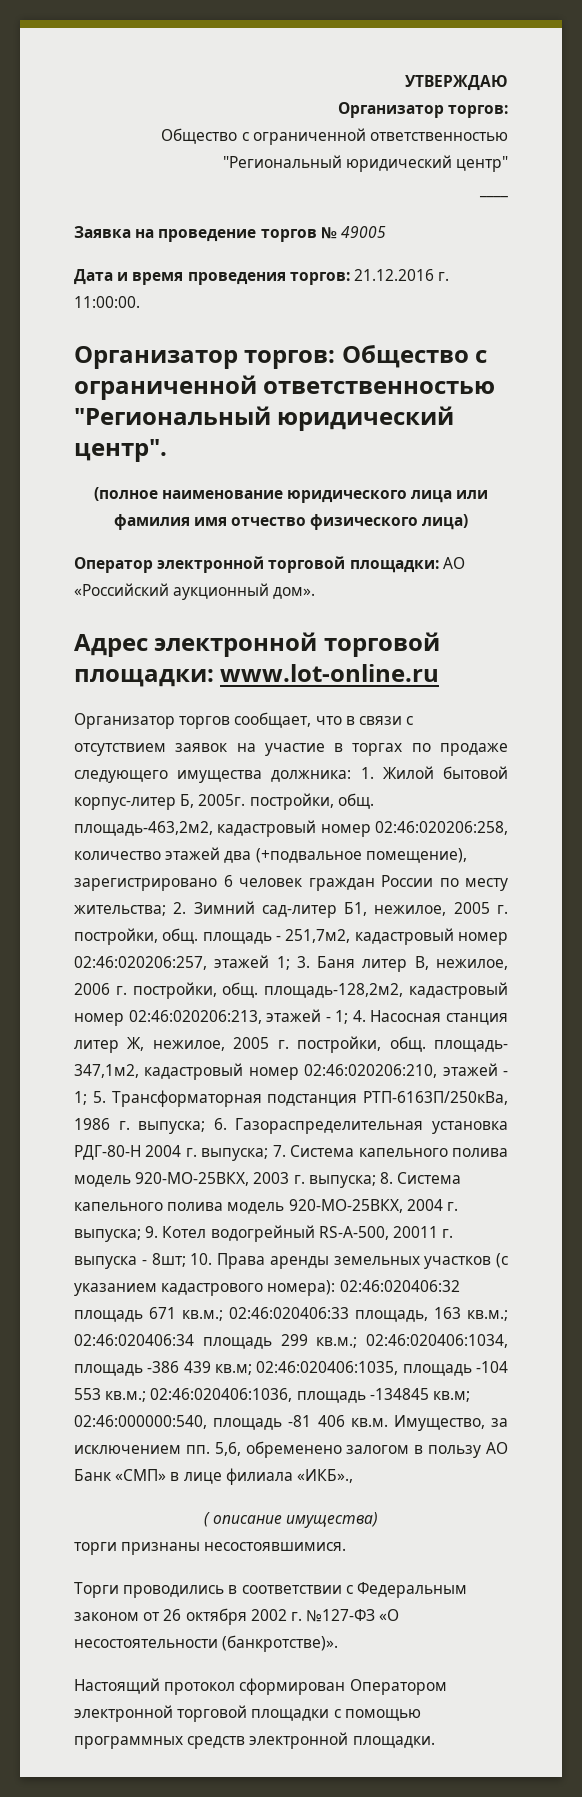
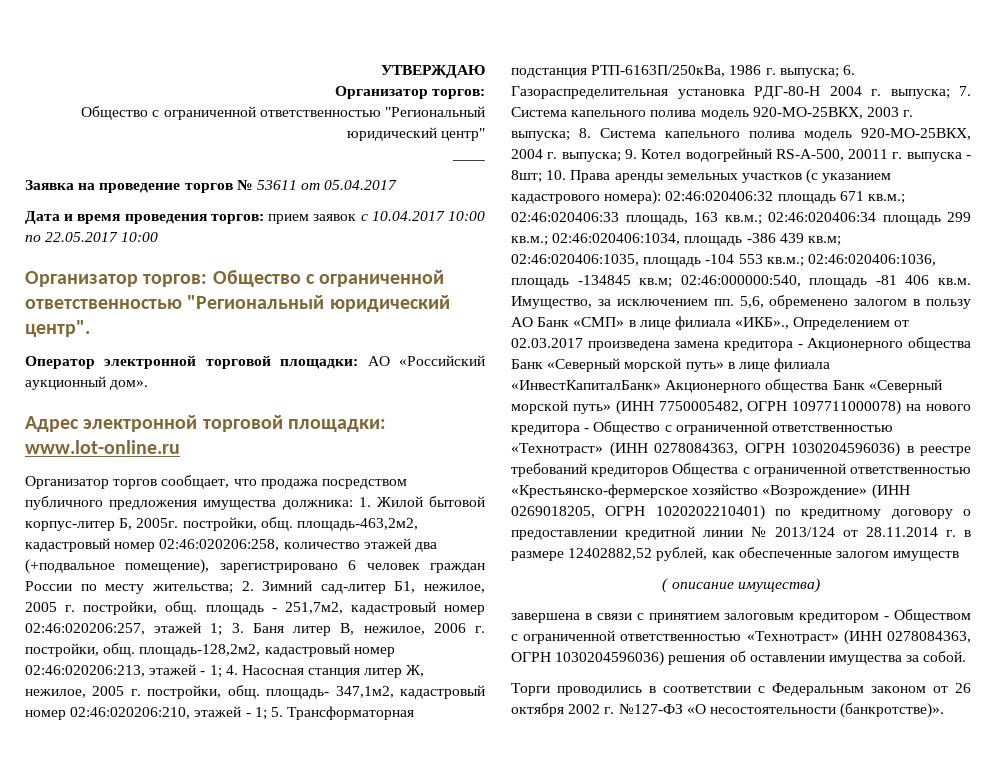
[340,226,386,238] 49005 -> [256,180,398,190] 53611 от 05.04.2017
[353,269,450,281] [74,296,140,308] 21.12.2016 г. 11:00:00. -> [268,211,485,224] [25,232,159,242] прием заявок с 10.04.2017 10:00 по 22.05.2017 10:00
[93,487,489,503] [113,514,469,530] // (полное наименование юридического лица или фамилия имя отчество физического лица) -> (90, 328) none
[345,716,414,725] [74,743,508,756] [74,770,168,783] в связи с отсутствием заявок на участие в торгах по продаже следующего -> [260,479,407,489] [25,496,198,510] продажа посредством публичного предложения
[203,1512,379,1528] [74,1542,347,1555] // ( описание имущества) // торги признаны несостоявшимися. -> [793,317,910,330] [511,337,971,351] [511,358,831,372] [511,379,942,393] [511,400,971,415] [511,421,893,435] [511,442,971,457] [511,463,971,477] [511,484,910,499] [511,505,971,520] [511,526,971,540] [511,547,960,561] [662,578,820,593] [511,609,971,623] [511,630,971,645] [511,651,967,666] Определением от 02.03.2017 произведена замена кредитора - Акционерного общества Банк «Северный морской путь» в лице филиала «ИнвестКапиталБанк» Акционерного общества Банк «Северный морской путь» (ИНН 7750005482, ОГРН 1097711000078) на нового кредитора - Общество с ограниченной ответственностью «Технотраст» (ИНН 0278084363, ОГРН 1030204596036) в реестре требований кредиторов Общества с ограниченной ответственностью «Крестьянско-фермерское хозяйство «Возрождение» (ИНН 0269018205, ОГРН 1020202210401) по кредитному договору о предоставлении кредитной линии № 2013/124 от 28.11.2014 г. в размере 12402882,52 рублей, как обеспеченные залогом имуществ // ( описание имущества) // завершена в связи с принятием залоговым кредитором - Обществом с ограниченной ответственностью «Технотраст» (ИНН 0278084363, ОГРН 1030204596036) решения об оставлении имущества за собой.
[74,1678,447,1695] [74,1705,421,1722] [74,1732,435,1749] // Настоящий протокол сформирован Оператором электронной торговой площадки с помощью программных средств электронной площадки. -> (945, 710) none

